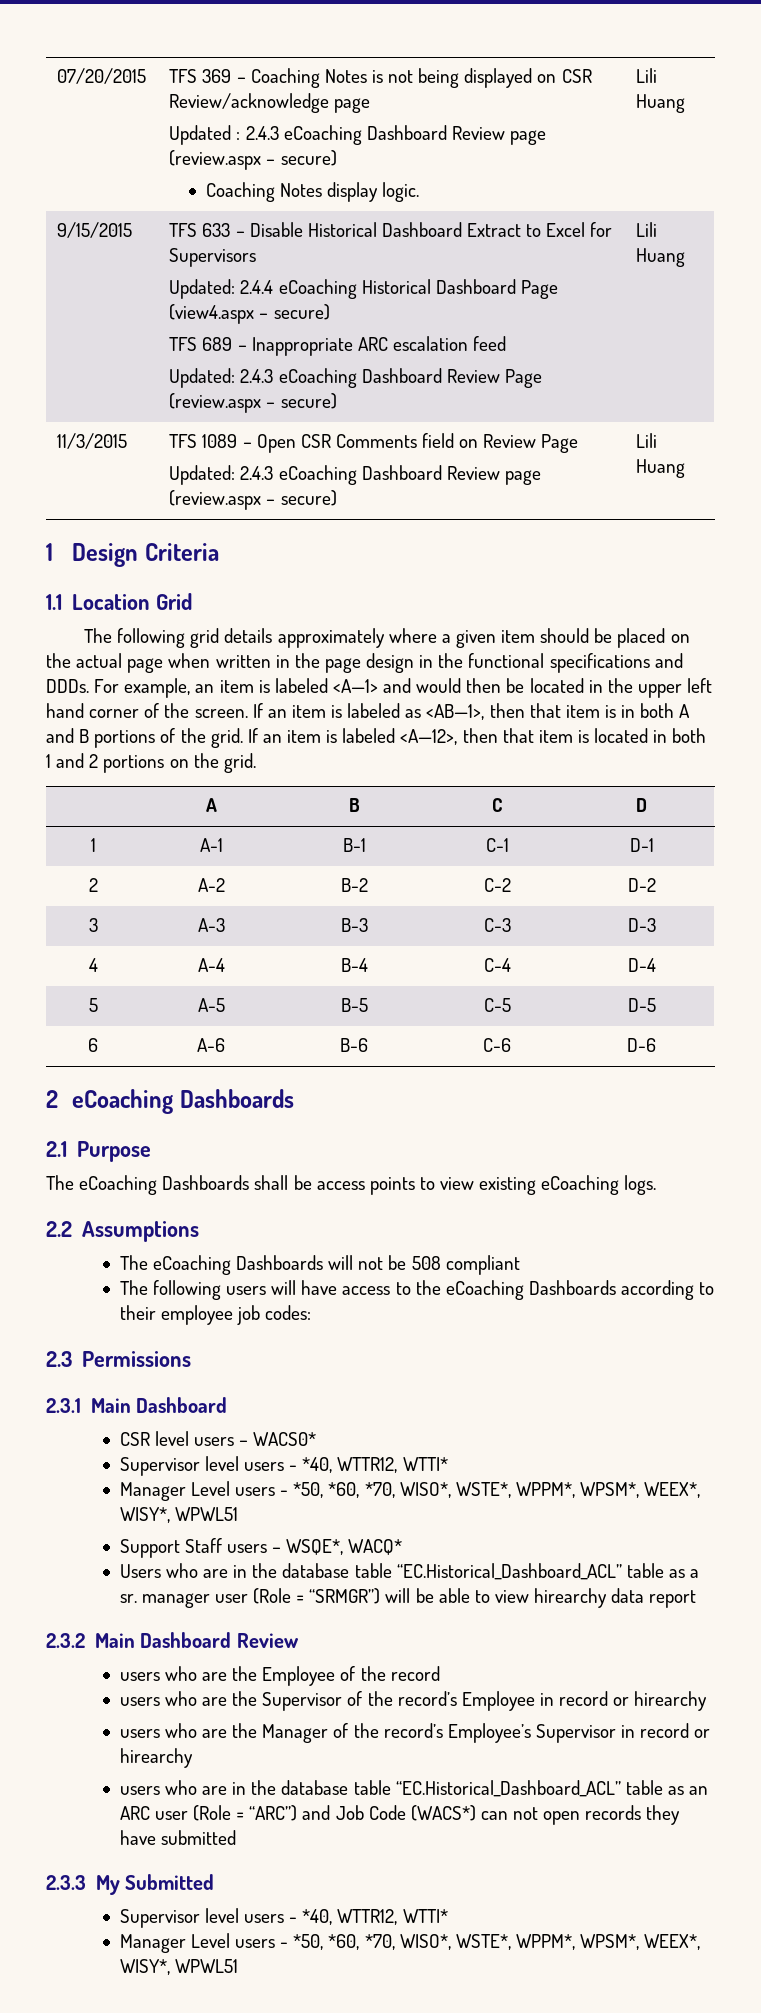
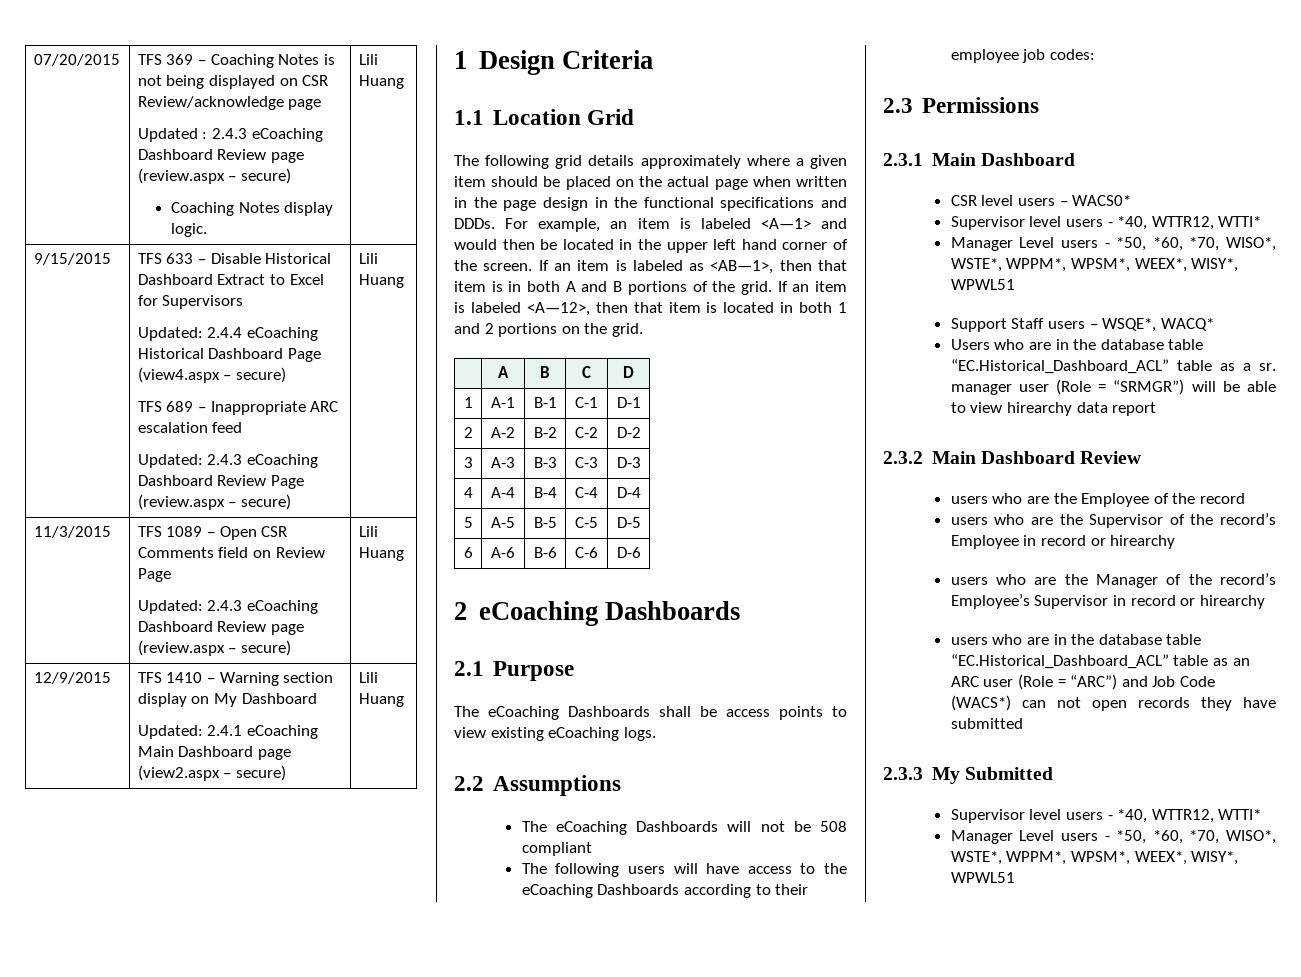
(686, 468) none -> [33,672,111,684] [137,672,334,686] [137,693,317,707] [137,725,318,739] [137,746,291,760] [137,765,286,781] [358,672,378,683] [358,693,404,707] // 12/9/2015 | TFS 1410 – Warning section display on My Dashboard // Updated: 2.4.1 eCoaching Main Dashboard page (view2.aspx – secure) | Lili Huang

